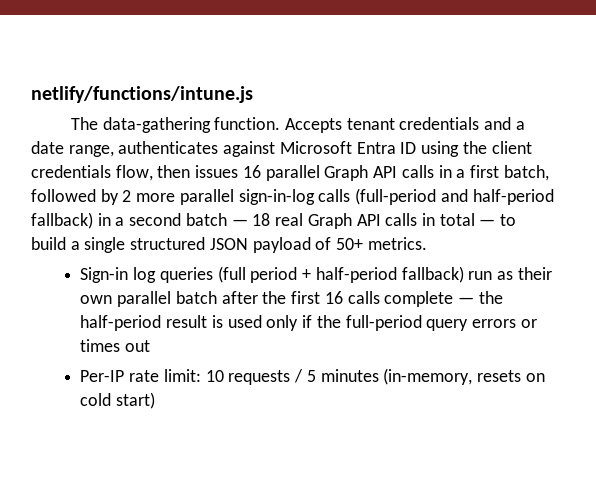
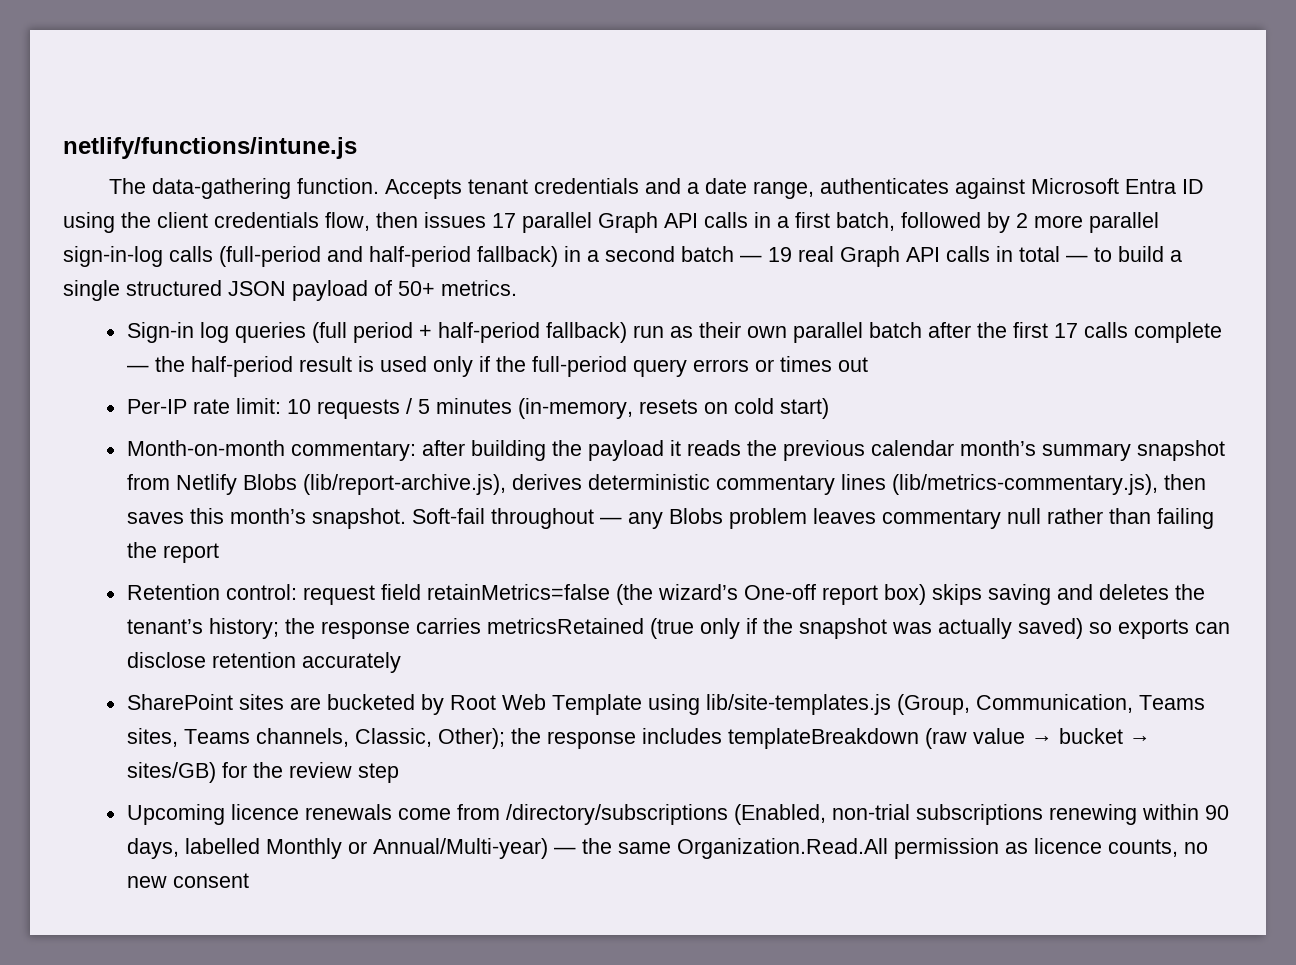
[242,165,261,178] 16 -> [492,213,516,228] 17
[252,213,271,226] 18 -> [768,247,792,262] 19
[324,291,343,304] 16 -> [1053,323,1078,338] 17
(156, 400) none -> [126,440,1225,461] [126,474,1206,495] [126,508,1214,529] [126,542,219,563] [126,584,1205,605] [126,618,1230,639] [126,652,401,673] [126,694,1205,715] [126,728,1151,749] [126,762,399,783] [126,804,1229,825] [126,838,1208,859] [126,873,249,888] // Month-on-month commentary: after building the payload it reads the previous calendar month’s summary snapshot from Netlify Blobs (lib/report-archive.js), derives deterministic commentary lines (lib/metrics-commentary.js), then saves this month’s snapshot. Soft-fail throughout — any Blobs problem leaves commentary null rather than failing the report // Retention control: request field retainMetrics=false (the wizard’s One-off report box) skips saving and deletes the tenant’s history; the response carries metricsRetained (true only if the snapshot was actually saved) so exports can disclose retention accurately // SharePoint sites are bucketed by Root Web Template using lib/site-templates.js (Group, Communication, Teams sites, Teams channels, Classic, Other); the response includes templateBreakdown (raw value → bucket → sites/GB) for the review step // Upcoming licence renewals come from /directory/subscriptions (Enabled, non-trial subscriptions renewing within 90 days, labelled Monthly or Annual/Multi-year) — the same Organization.Read.All permission as licence counts, no new consent

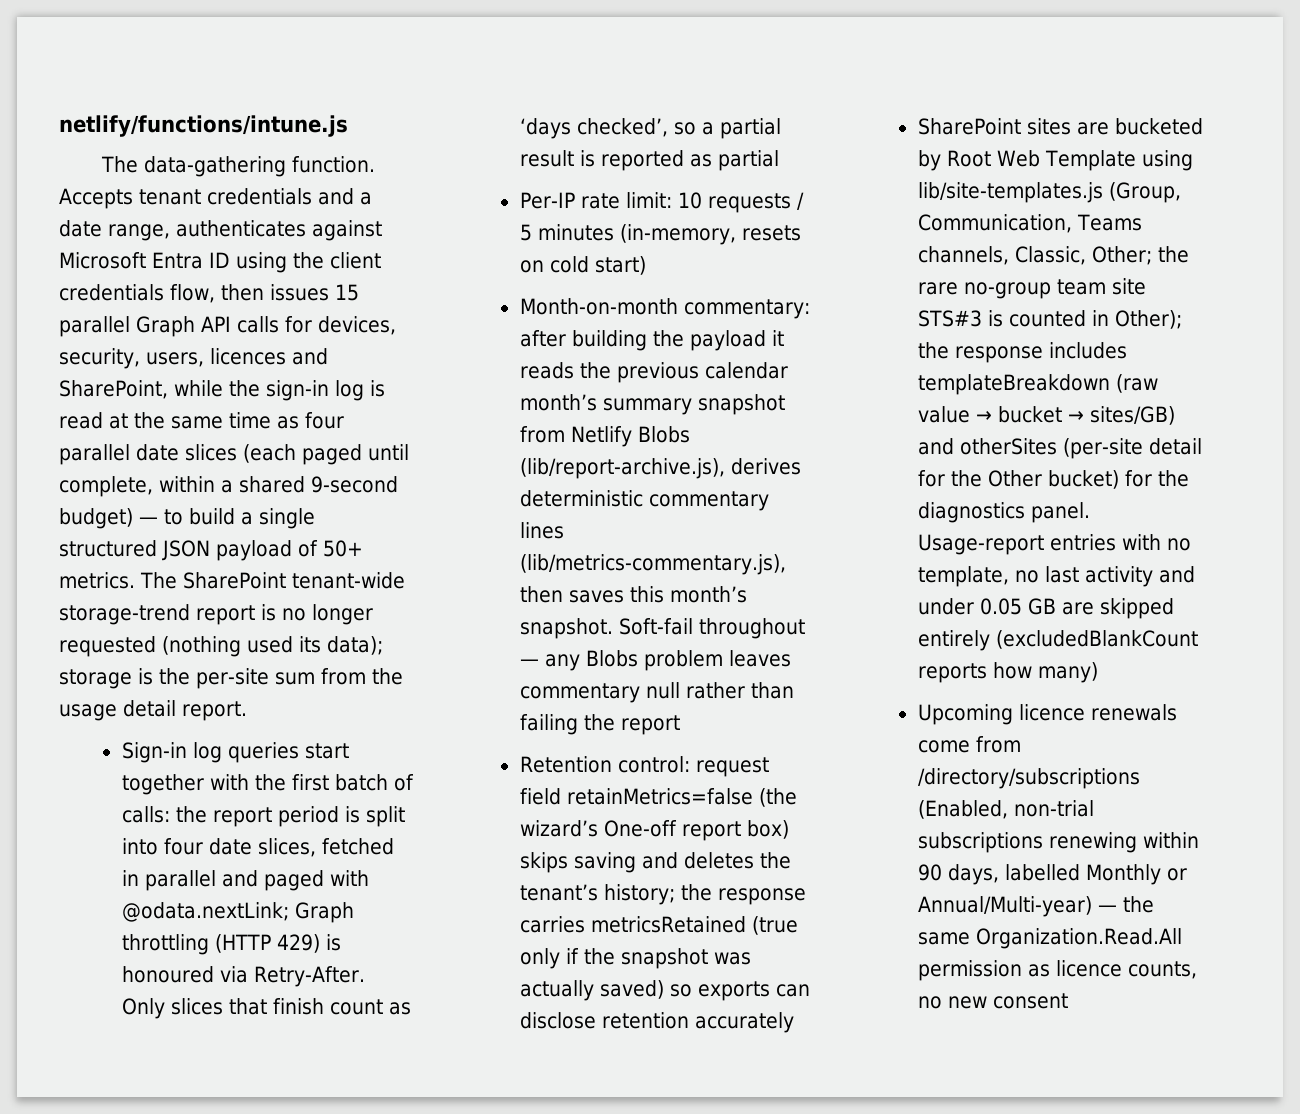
[492,213,516,228] 17 -> [335,284,359,301] 15
[754,212,1159,233] [63,246,1060,267] in a first batch, followed by 2 more parallel sign-in-log calls (full-period and half-period fallback) in a second batch — 19 real Graph API calls in total -> [285,316,396,335] [59,348,328,369] [59,380,385,401] [59,412,344,429] [59,444,409,465] [59,476,398,497] [59,508,133,529] for devices, security, users, licences and SharePoint, while the sign-in log is read at the same time as four parallel date slices (each paged until complete, within a shared 9-second budget)
[126,322,1222,343] [126,356,868,377] // Sign-in log queries (full period + half-period fallback) run as their own parallel batch after the first 17 calls complete — the half-period result is used only if the full-period query errors or times out -> [140,572,405,589] [59,604,373,625] [59,636,383,657] [59,668,403,689] [59,700,247,721] [121,742,349,763] [121,774,414,795] [121,806,405,827] [121,838,394,857] [121,870,369,891] [121,902,354,923] [121,934,341,955] [121,966,365,987] [121,998,411,1019] [519,118,781,139] [519,150,779,171] The SharePoint tenant-wide storage-trend report is no longer requested (nothing used its data); storage is the per-site sum from the usage detail report. // Sign-in log queries start together with the first batch of calls: the report period is split into four date slices, fetched in parallel and paged with @odata.nextLink; Graph throttling (HTTP 429) is honoured via Retry-After. Only slices that finish count as ‘days checked’, so a partial result is reported as partial
[126,728,432,747] sites, Teams channels, Classic, -> [917,246,1189,265] [917,278,1146,299] [917,310,1109,327] channels, Classic, Other; the rare no-group team site STS#3 is counted in
[221,762,399,783] for the review step -> [917,438,1202,459] [917,470,1189,489] [917,502,1090,523] [917,534,1191,555] [917,566,1195,587] [917,598,1174,619] [917,630,1198,651] [917,662,1098,683] and otherSites (per-site detail for the Other bucket) for the diagnostics panel. Usage-report entries with no template, no last activity and under 0.05 GB are skipped entirely (excludedBlankCount reports how many)

